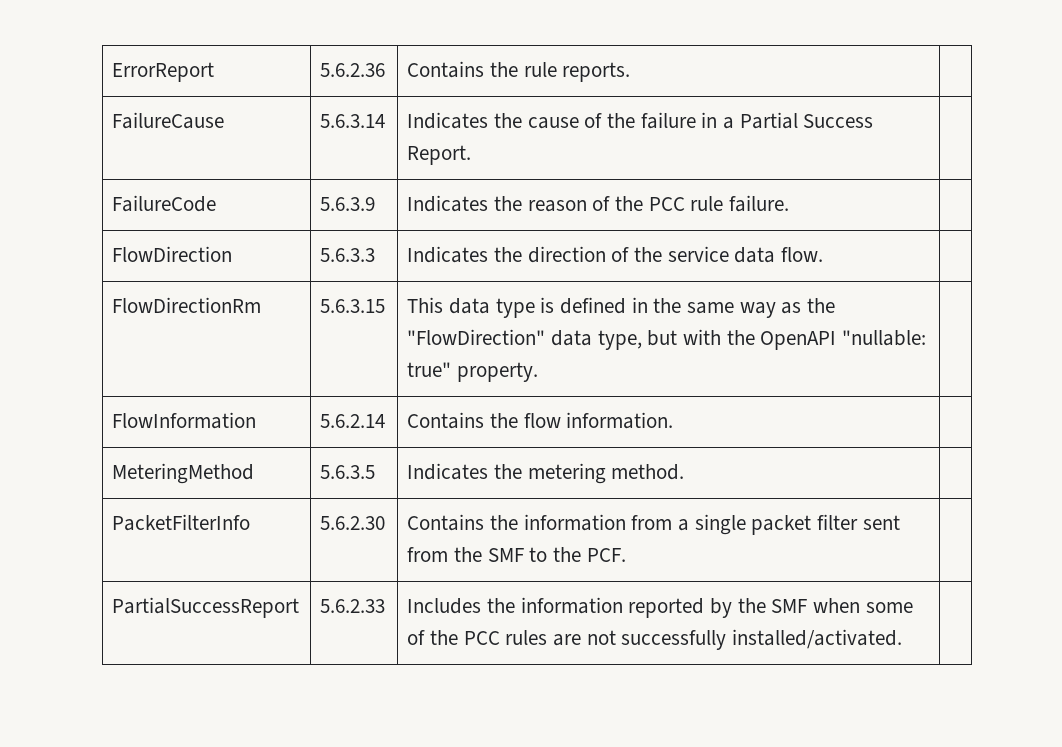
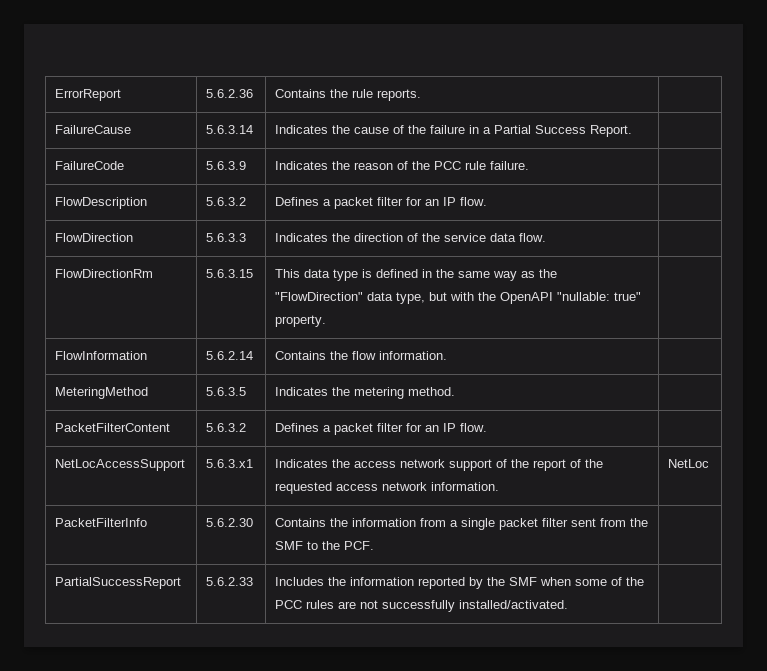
(790, 203) none -> [55,197,148,209] [206,197,247,206] [275,197,488,209] // FlowDescription | 5.6.3.2 | Defines a packet filter for an IP flow. |
(685, 472) none -> [55,423,171,432] [206,423,247,432] [275,423,488,435] [55,459,186,471] [206,459,254,468] [275,459,604,471] [275,482,500,494] [668,459,710,468] // PacketFilterContent | 5.6.3.2 | Defines a packet filter for an IP flow. | // NetLocAccessSupport | 5.6.3.x1 | Indicates the access network support of the report of the requested access network information. | NetLoc

